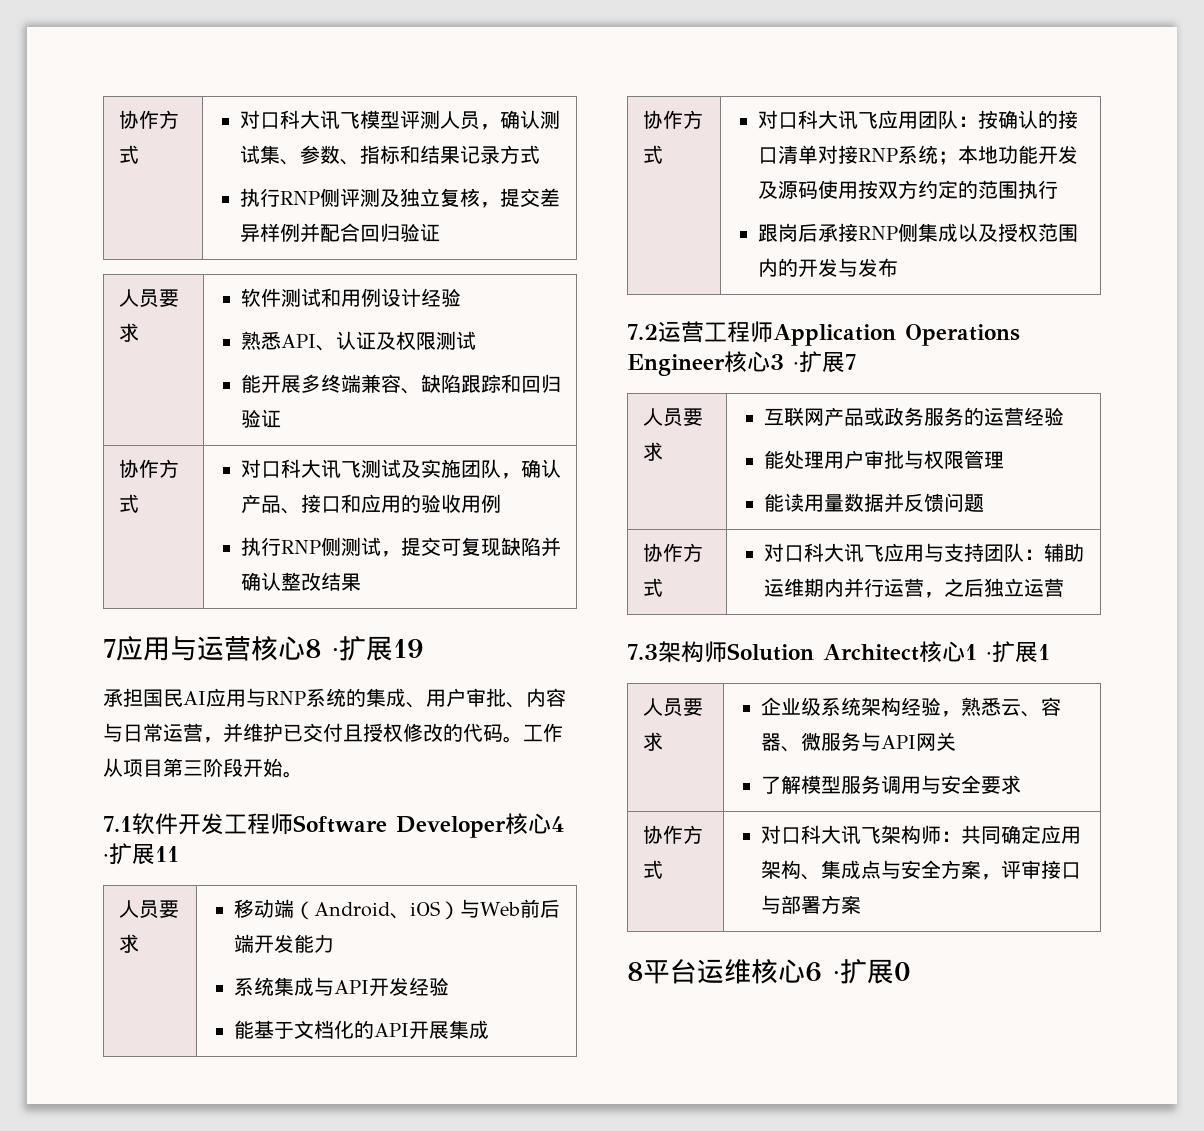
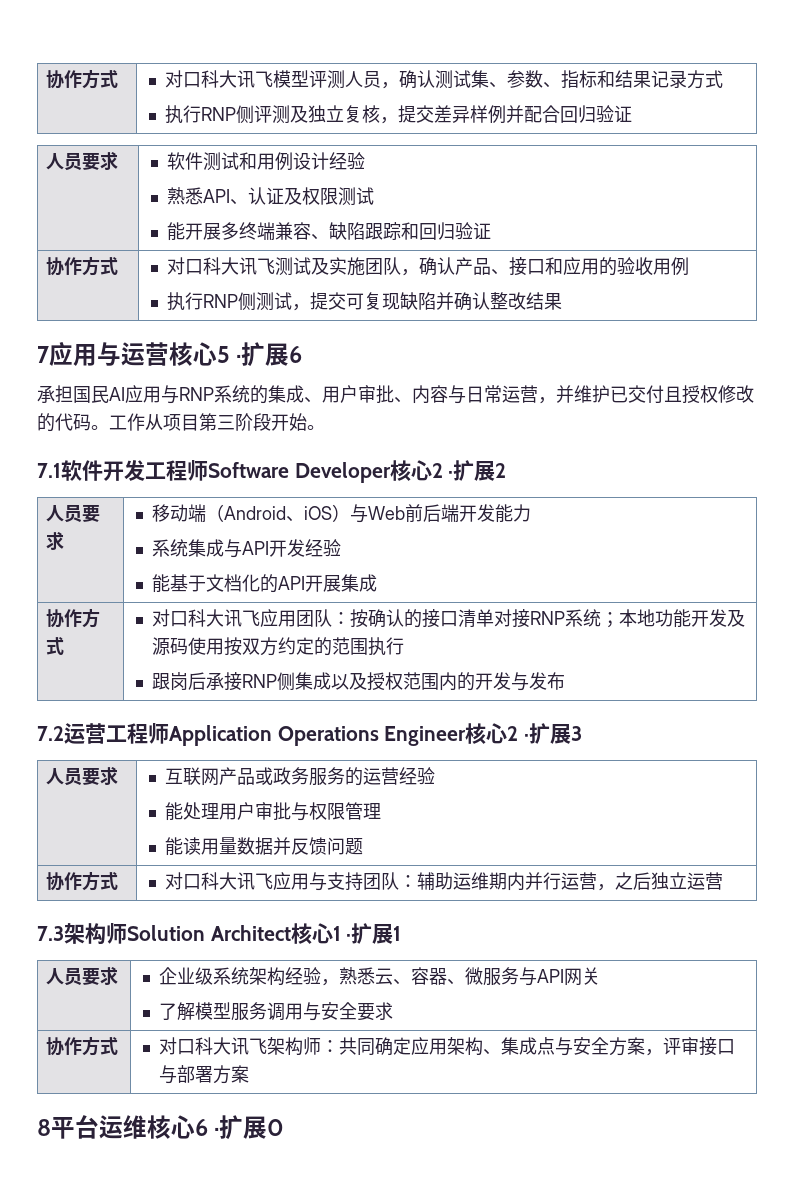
[305,636,424,661] 8 ·扩展19 -> [217,342,303,367] 5 ·扩展6
[550,816,565,832] [103,843,179,865] 4 ·扩展11 -> [431,460,507,481] 2 ·扩展2
[770,351,856,373] 3 ·扩展7 -> [507,723,582,744] 2 ·扩展3

